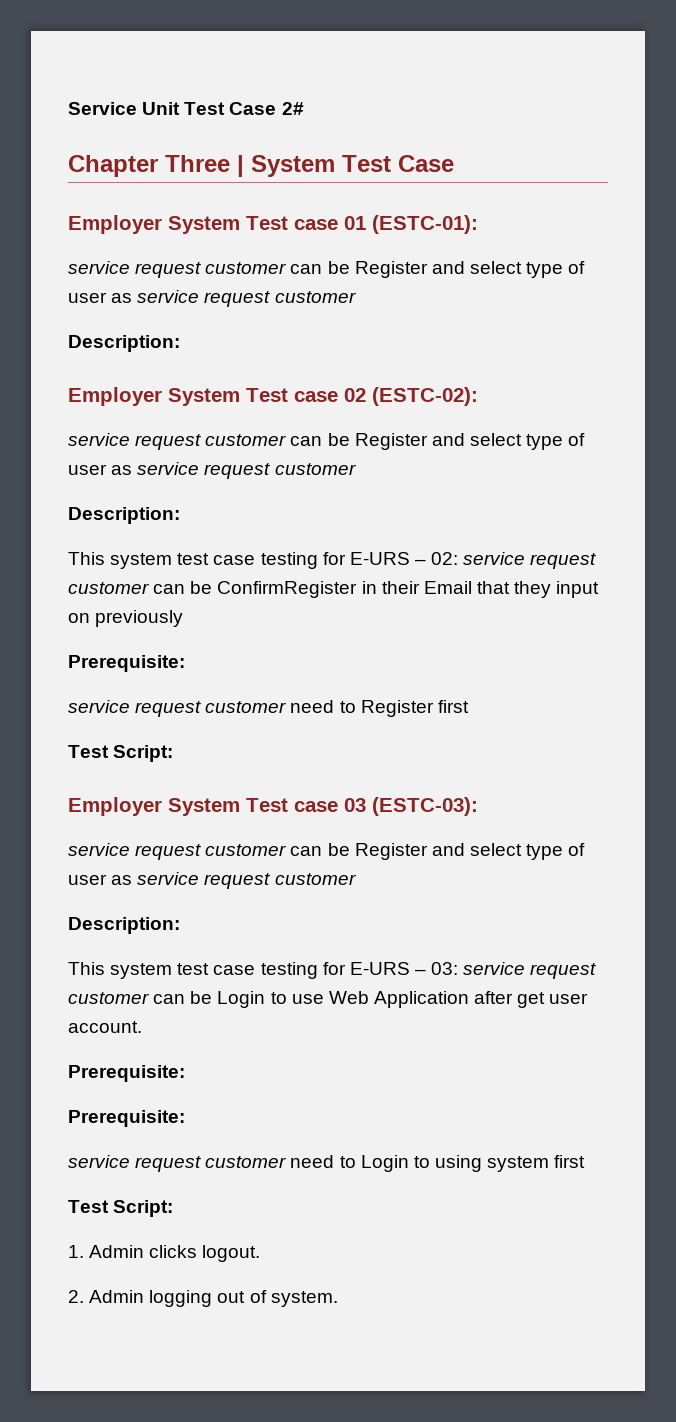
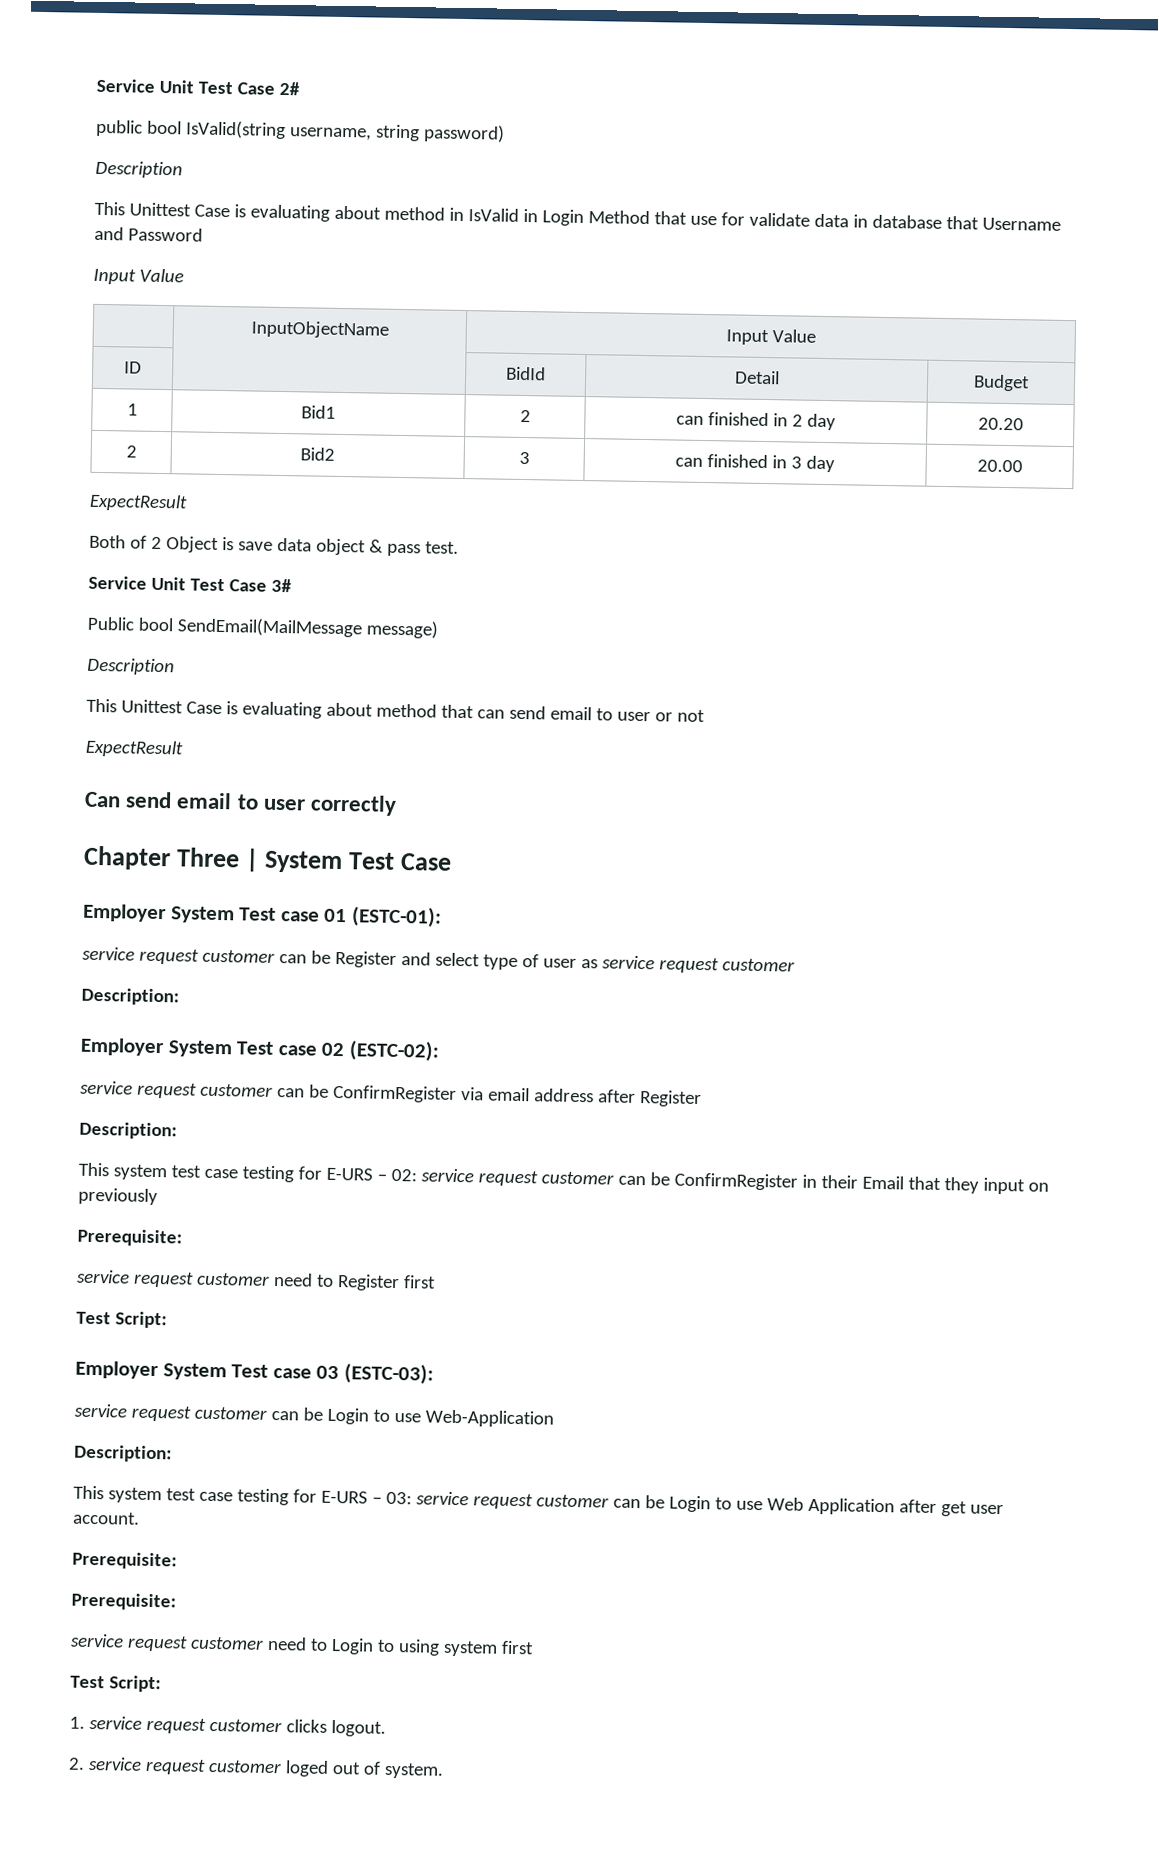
(304, 108) none -> [96,119,505,143] [95,160,183,179] [94,201,1061,231] [94,226,203,242] [93,268,184,285] [250,320,389,339] [725,329,816,346] [124,361,142,374] [506,366,546,381] [733,370,780,385] [973,374,1030,392] [126,403,138,416] [301,405,336,419] [519,409,531,423] [676,412,836,431] [977,417,1024,431] [125,445,137,458] [300,447,335,461] [518,451,530,465] [675,454,835,473] [976,459,1023,473] [89,493,188,512] [89,534,459,557] [88,575,292,593] [87,616,439,639] [87,657,175,676] [86,698,705,723] [85,739,183,758] [84,791,398,816] // public bool IsValid(string username, string password) // Description // This Unittest Case is evaluating about method in IsValid in Login Method that use for validate data in database that Username and Password // Input Value // | InputObjectName | Input Value // ID | | BidId | Detail | Budget // 1 | Bid1 | 2 | can finished in 2 day | 20.20 // 2 | Bid2 | 3 | can finished in 3 day | 20.00 // ExpectResult // Both of 2 Object is save data object & pass test. // Service Unit Test Case 3# // Public bool SendEmail(MailMessage message) // Description // This Unittest Case is evaluating about method that can send email to user or not // ExpectResult // Can send email to user correctly
[354,433,586,450] [68,462,356,479] Register and select type of user as service request customer -> [332,1084,702,1108] ConfirmRegister via email address after Register
[354,843,586,860] [68,872,356,889] Register and select type of user as service request customer -> [326,1407,554,1428] Login to use Web-Application
[89,1245,145,1258] Admin -> [88,1715,282,1734] service request customer
[89,1290,213,1307] Admin logging -> [87,1756,329,1777] service request customer loged

